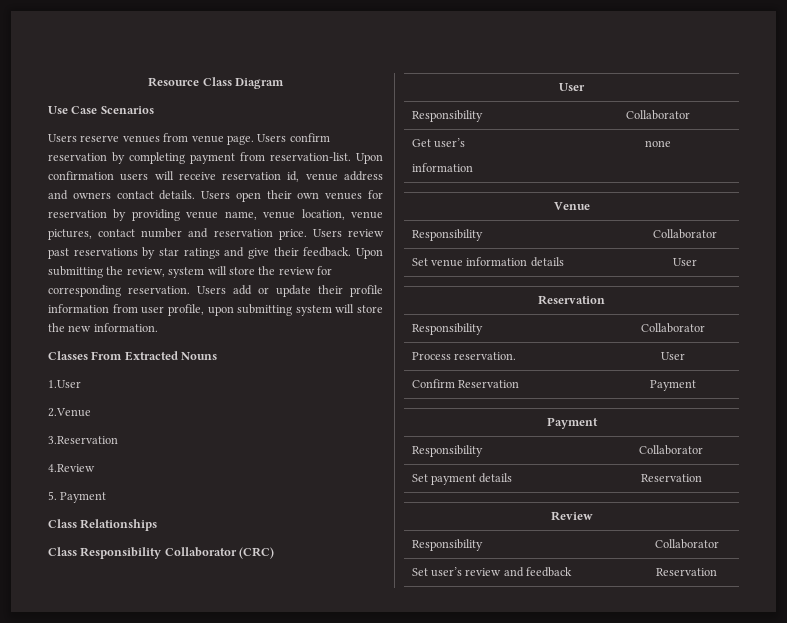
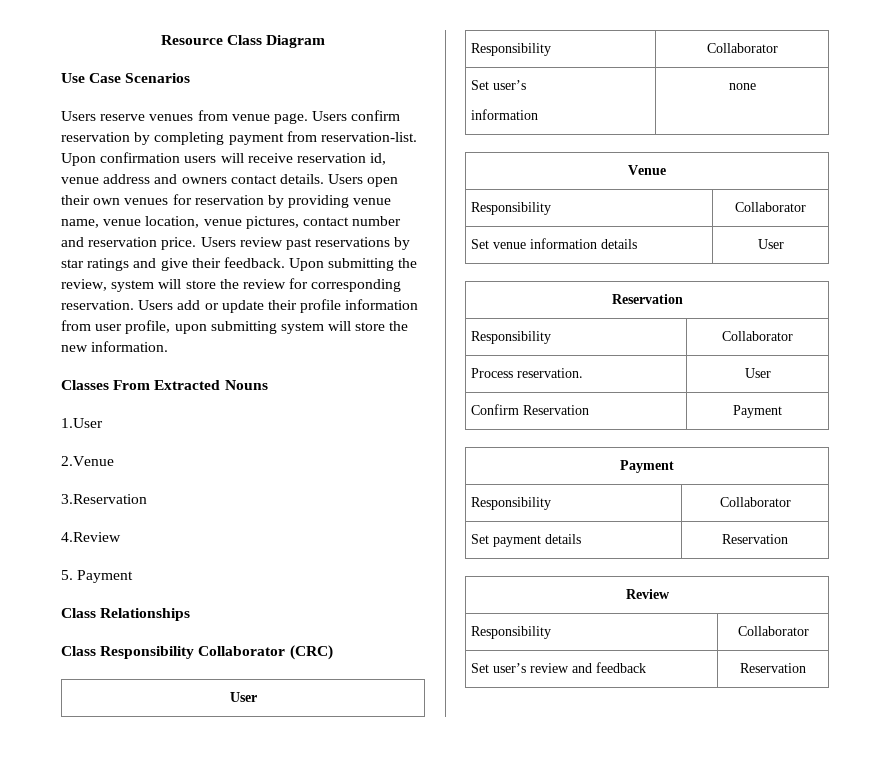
[411,139,431,147] Get -> [471,80,490,90] Set

